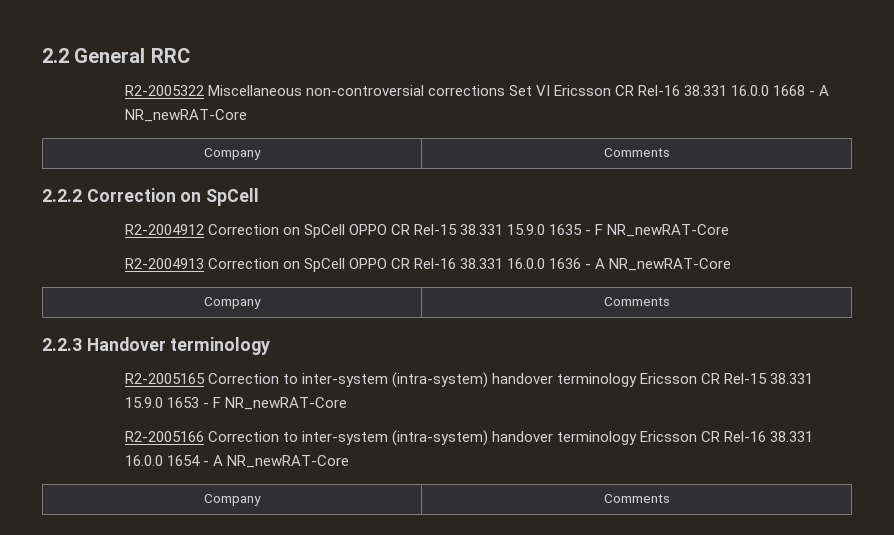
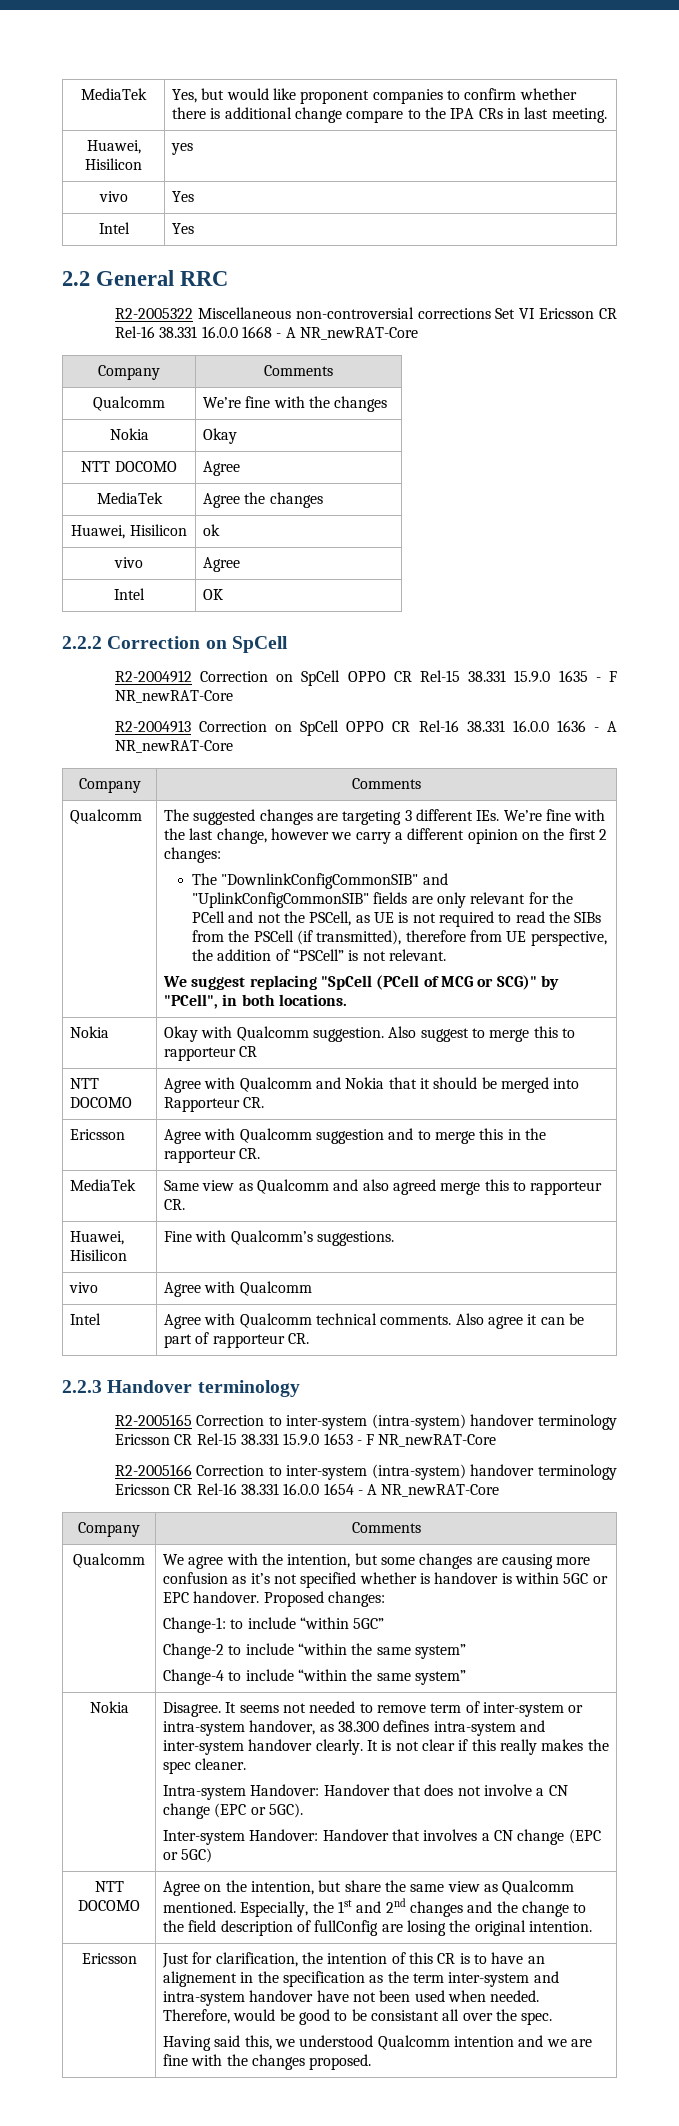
(42, 55) none -> [81,88,147,100] [171,88,577,104] [171,107,607,123] [86,140,141,154] [85,158,142,170] [170,143,193,155] [98,191,128,202] [171,191,194,202] [98,222,130,234] [171,223,194,234] MediaTek | Yes, but would like proponent companies to confirm whether there is additional change compare to the IPA CRs in last meeting. // Huawei, Hisilicon | yes // vivo | Yes // Intel | Yes //
(670, 152) none -> [93,396,165,411] [202,396,388,412] [109,428,149,440] [202,428,237,444] [81,461,177,472] [202,461,240,476] [96,492,163,504] [202,492,323,508] [71,524,187,539] [202,524,220,536] [114,557,143,568] [202,557,240,572] [114,588,145,600] [202,589,223,600] // Qualcomm | We’re fine with the changes // Nokia | Okay // NTT DOCOMO | Agree // MediaTek | Agree the changes // Huawei, Hisilicon | ok // vivo | Agree // Intel | OK
(670, 301) none -> [69,809,142,824] [163,809,606,825] [163,828,607,844] [163,847,221,863] [192,873,448,889] [192,892,574,908] [192,911,602,927] [192,930,607,946] [192,949,447,961] [162,975,559,990] [163,994,347,1009] [69,1026,109,1038] [163,1026,575,1042] [163,1046,258,1061] [69,1078,99,1089] [69,1097,132,1108] [163,1077,580,1093] [163,1097,265,1112] [69,1129,125,1140] [163,1128,546,1144] [163,1148,261,1163] [69,1179,136,1191] [163,1179,603,1195] [163,1199,185,1210] [69,1231,124,1245] [69,1249,127,1261] [163,1230,394,1246] [68,1282,98,1293] [163,1281,312,1297] [69,1313,101,1325] [163,1313,584,1329] [163,1332,309,1348] // Qualcomm | The suggested changes are targeting 3 different IEs. We’re fine with the last change, however we carry a different opinion on the first 2 changes: // The "DownlinkConfigCommonSIB" and "UplinkConfigCommonSIB" fields are only relevant for the PCell and not the PSCell, as UE is not required to read the SIBs from the PSCell (if transmitted), therefore from UE perspective, the addition of “PSCell” is not relevant. // We suggest replacing "SpCell (PCell of MCG or SCG)" by "PCell", in both locations. // Nokia | Okay with Qualcomm suggestion. Also suggest to merge this to rapporteur CR // NTT DOCOMO | Agree with Qualcomm and Nokia that it should be merged into Rapporteur CR. // Ericsson | Agree with Qualcomm suggestion and to merge this in the rapporteur CR. // MediaTek | Same view as Qualcomm and also agreed merge this to rapporteur CR. // Huawei, Hisilicon | Fine with Qualcomm’s suggestions. // vivo | Agree with Qualcomm // Intel | Agree with Qualcomm technical comments. Also agree it can be part of rapporteur CR.
(670, 498) none -> [73,1553,145,1568] [162,1553,591,1569] [162,1572,608,1588] [162,1591,385,1607] [162,1617,385,1633] [162,1643,466,1659] [162,1669,466,1685] [89,1701,129,1713] [162,1701,584,1717] [162,1720,545,1736] [162,1739,609,1755] [162,1758,247,1774] [162,1784,568,1800] [162,1803,303,1819] [162,1829,601,1845] [162,1848,213,1863] [94,1881,124,1892] [78,1900,140,1911] [162,1880,575,1896] [162,1898,587,1917] [162,1920,592,1936] [81,1953,137,1964] [161,1952,545,1968] [162,1971,559,1987] [162,1990,540,2006] [162,2009,553,2025] [162,2035,592,2051] [162,2054,372,2070] // Qualcomm | We agree with the intention, but some changes are causing more confusion as it’s not specified whether is handover is within 5GC or EPC handover. Proposed changes: // Change-1: to include “within 5GC” // Change-2 to include “within the same system” // Change-4 to include “within the same system” // Nokia | Disagree. It seems not needed to remove term of inter-system or intra-system handover, as 38.300 defines intra-system and inter-system handover clearly. It is not clear if this really makes the spec cleaner. // Intra-system Handover: Handover that does not involve a CN change (EPC or 5GC). // Inter-system Handover: Handover that involves a CN change (EPC or 5GC) // NTT DOCOMO | Agree on the intention, but share the same view as Qualcomm mentioned. Especially, the 1st and 2nd changes and the change to the field description of fullConfig are losing the original intention. // Ericsson | Just for clarification, the intention of this CR is to have an alignement in the specification as the term inter-system and intra-system handover have not been used when needed. Therefore, would be good to be consistant all over the spec. // Having said this, we understood Qualcomm intention and we are fine with the changes proposed.

